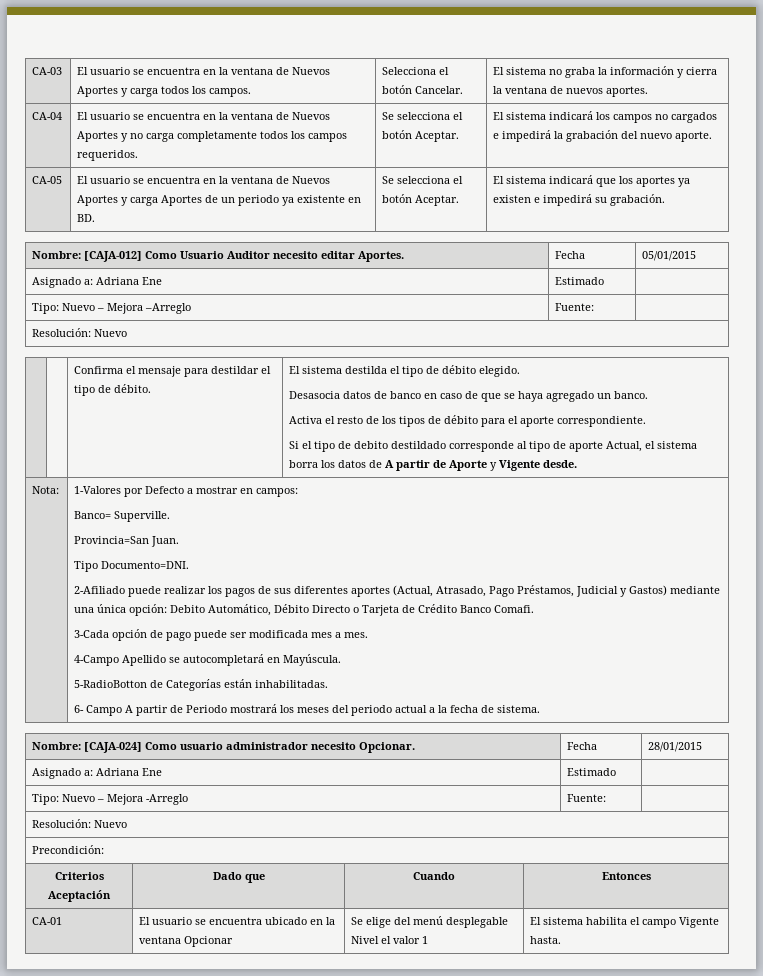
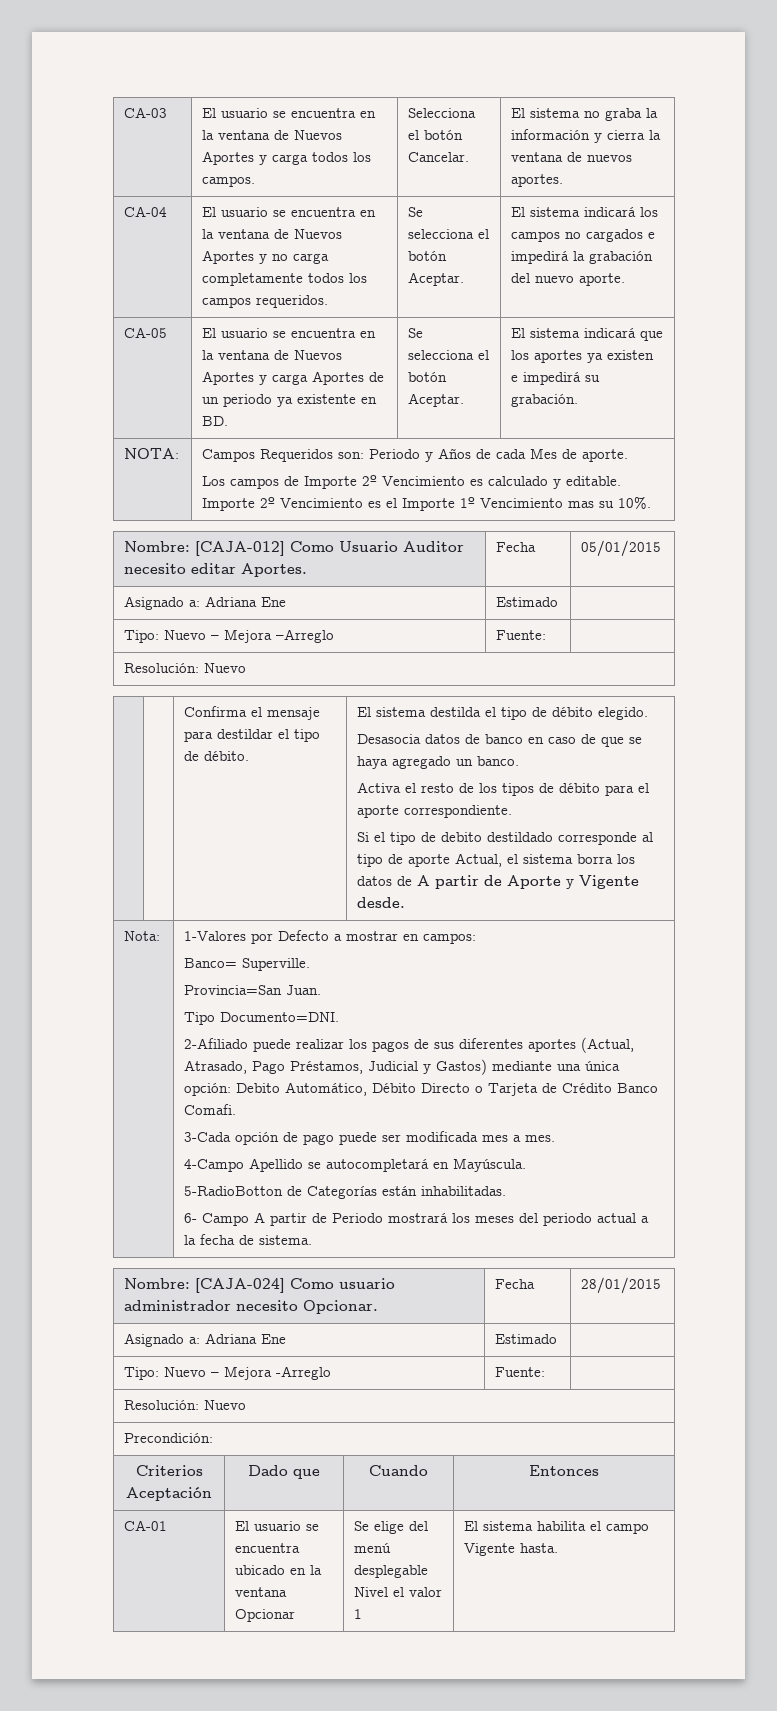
(666, 200) none -> [124,448,180,459] [202,448,629,462] [202,475,622,489] [202,496,652,511] // NOTA: | Campos Requeridos son: Periodo y Años de cada Mes de aporte. // Los campos de Importe 2º Vencimiento es calculado y editable. Importe 2º Vencimiento es el Importe 1º Vencimiento mas su 10%.

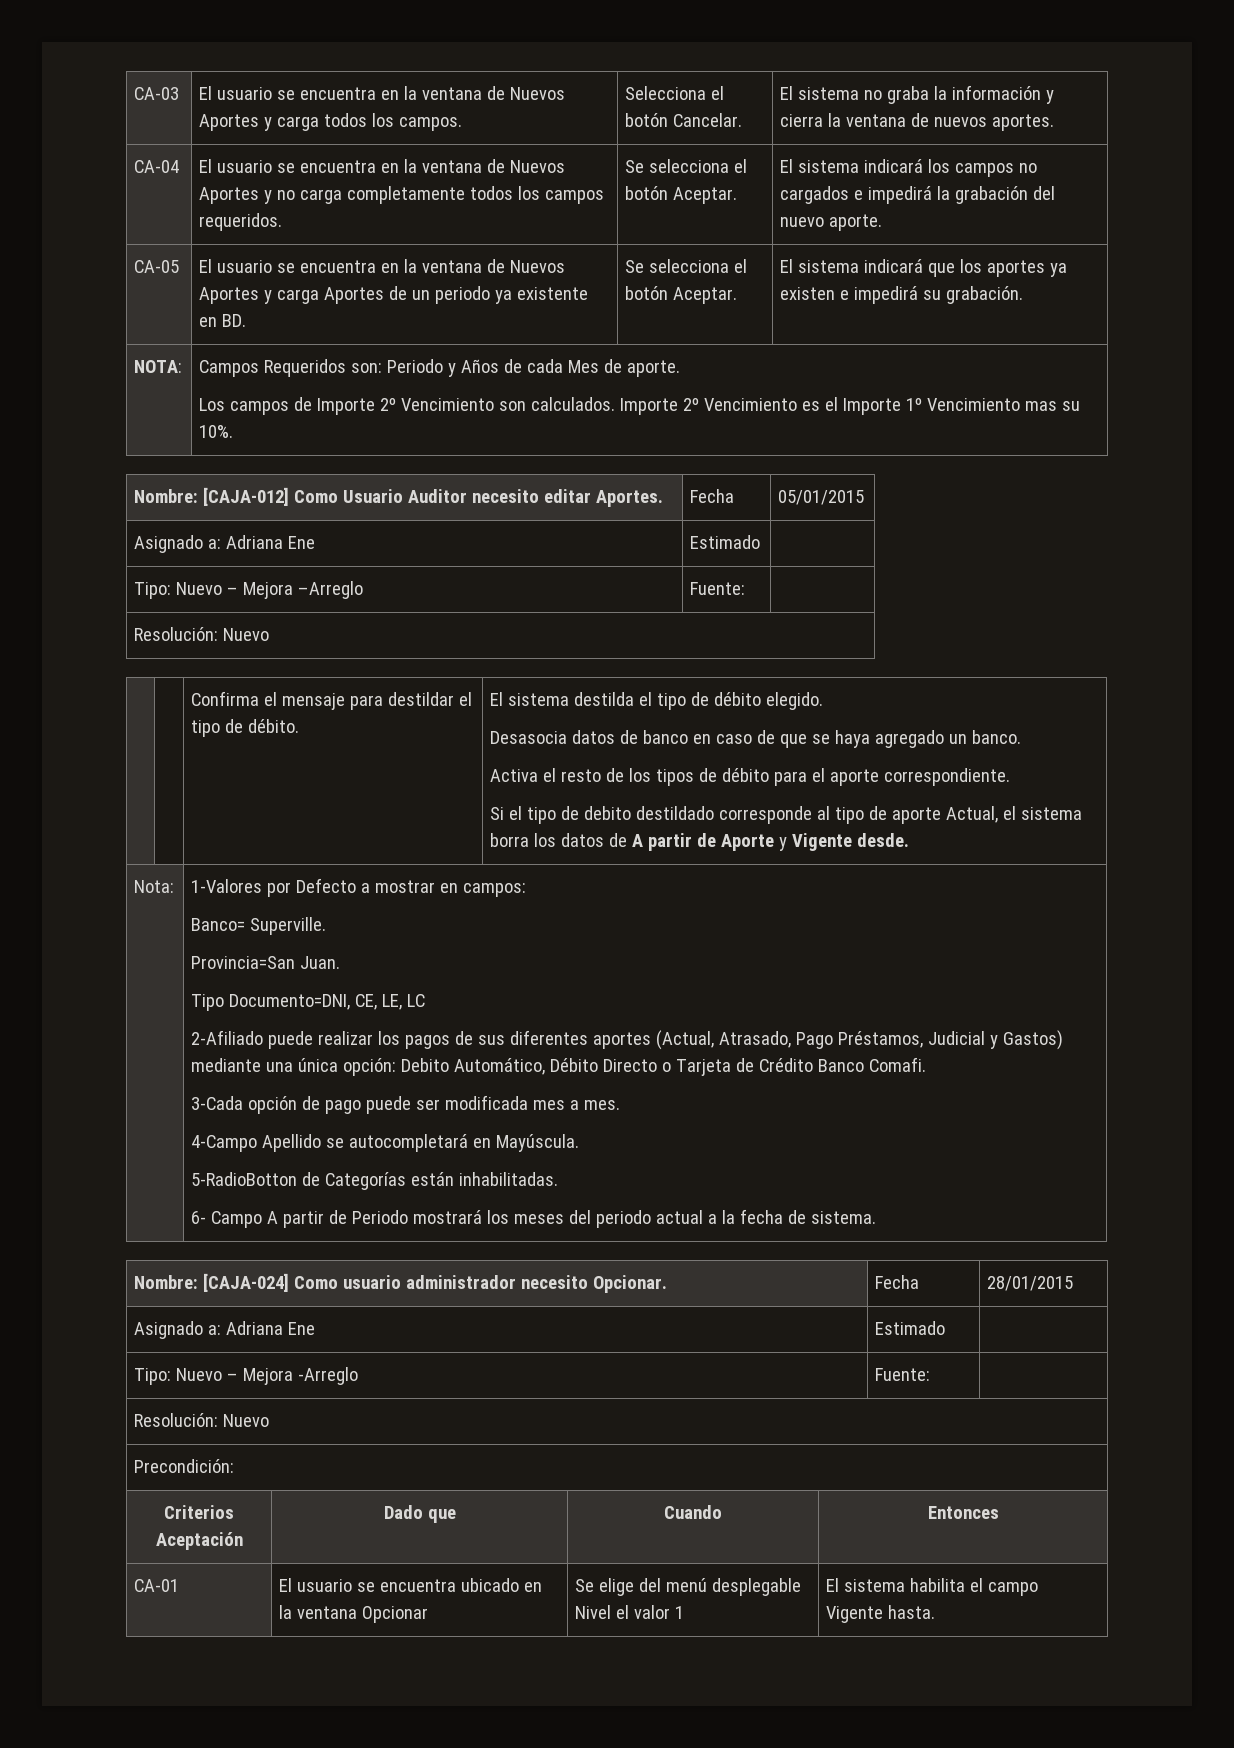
[470,476,622,489] es calculado y editable. -> [499,397,616,411] son calculados.
[220,1012,340,1022] Documento=DNI. -> [229,994,426,1010] Documento=DNI, CE, LE, LC

